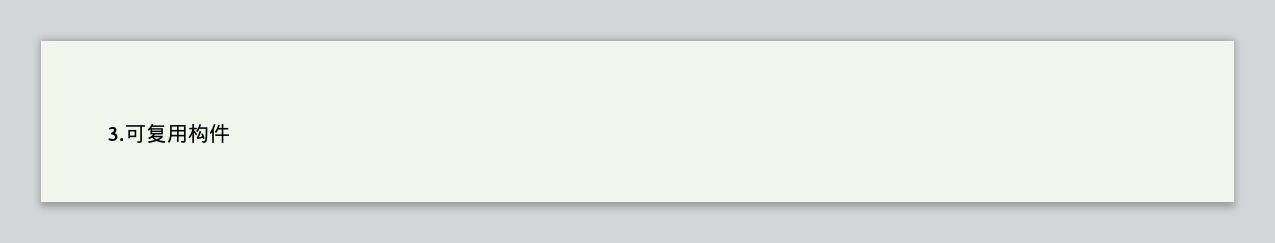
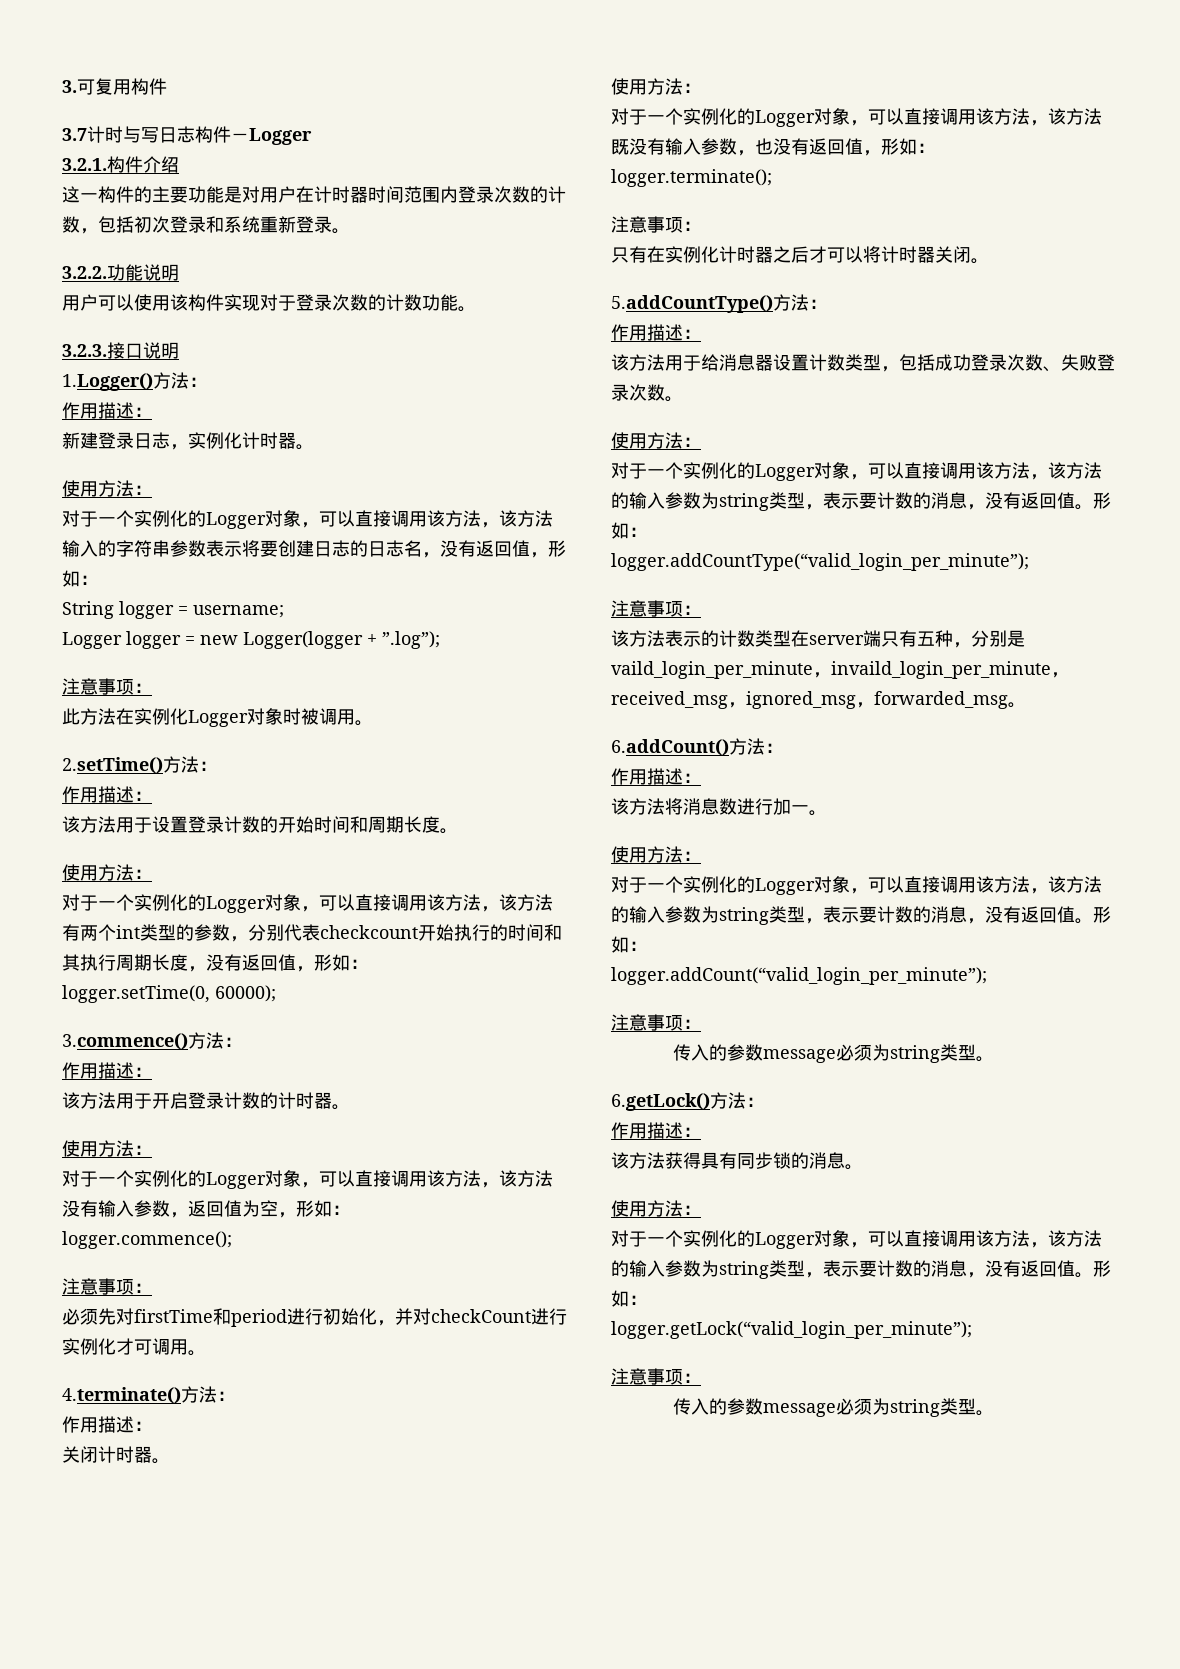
(230, 133) none -> [62,126,312,145] [62,156,179,173] [62,186,566,203] [62,216,350,234] [62,264,179,281] [62,294,476,312] [62,342,179,359] [62,372,207,391] [62,402,152,419] [62,432,314,450] [62,480,152,497] [62,510,553,529] [62,540,566,558] [62,570,98,587] [62,601,284,619] [62,631,440,649] [62,678,152,695] [62,708,373,727] [62,756,217,774] [62,786,152,803] [62,816,458,834] [62,864,152,881] [62,894,553,913] [62,924,562,942] [62,954,368,972] [62,985,276,1003] [62,1032,242,1050] [62,1062,152,1079] [62,1092,350,1110] [62,1140,152,1157] [62,1170,553,1189] [62,1200,350,1218] [62,1231,232,1249] [62,1278,152,1295] [62,1308,567,1327] [62,1338,206,1356] [62,1386,235,1404] [62,1416,152,1433] [62,1446,170,1464] [611,78,701,95] [611,108,1102,127] [611,138,935,156] [611,169,772,187] [611,216,701,233] [611,246,989,264] [611,294,827,313] [611,324,701,341] [611,354,1115,372] [611,384,683,402] [611,432,701,449] [611,462,1102,481] [611,492,1111,511] [611,522,647,539] [611,553,1029,571] [611,600,701,617] [611,630,1025,648] [611,661,1069,679] [611,691,1026,709] [611,738,783,756] [611,768,701,785] [611,798,827,816] [611,846,701,863] [611,876,1102,895] [611,906,1111,925] [611,936,647,953] [611,967,987,985] [611,1014,701,1031] [672,1044,994,1063] [611,1092,764,1111] [611,1122,701,1139] [611,1152,863,1170] [611,1200,701,1217] [611,1230,1102,1249] [611,1260,1111,1279] [611,1290,647,1307] [611,1321,972,1339] [611,1368,701,1385] [672,1398,994,1417] // 3.7计时与写日志构件－Logger // 3.2.1.构件介绍 // 这一构件的主要功能是对用户在计时器时间范围内登录次数的计数，包括初次登录和系统重新登录。 // 3.2.2.功能说明 // 用户可以使用该构件实现对于登录次数的计数功能。 // 3.2.3.接口说明 // 1.Logger()方法： // 作用描述： // 新建登录日志，实例化计时器。 // 使用方法： // 对于一个实例化的Logger对象，可以直接调用该方法，该方法输入的字符串参数表示将要创建日志的日志名，没有返回值，形如： // String logger = username; // Logger logger = new Logger(logger + ”.log”); // 注意事项： // 此方法在实例化Logger对象时被调用。 // 2.setTime()方法： // 作用描述： // 该方法用于设置登录计数的开始时间和周期长度。 // 使用方法： // 对于一个实例化的Logger对象，可以直接调用该方法，该方法有两个int类型的参数，分别代表checkcount开始执行的时间和其执行周期长度，没有返回值，形如： // logger.setTime(0, 60000); // 3.commence()方法： // 作用描述： // 该方法用于开启登录计数的计时器。 // 使用方法： // 对于一个实例化的Logger对象，可以直接调用该方法，该方法没有输入参数，返回值为空，形如： // logger.commence(); // 注意事项： // 必须先对firstTime和period进行初始化，并对checkCount进行实例化才可调用。 // 4.terminate()方法： // 作用描述： // 关闭计时器。 // 使用方法： // 对于一个实例化的Logger对象，可以直接调用该方法，该方法既没有输入参数，也没有返回值，形如： // logger.terminate(); // 注意事项： // 只有在实例化计时器之后才可以将计时器关闭。 // 5.addCountType()方法： // 作用描述： // 该方法用于给消息器设置计数类型，包括成功登录次数、失败登录次数。 // 使用方法： // 对于一个实例化的Logger对象，可以直接调用该方法，该方法的输入参数为string类型，表示要计数的消息，没有返回值。形如： // logger.addCountType(“valid_login_per_minute”); // 注意事项： // 该方法表示的计数类型在server端只有五种，分别是vaild_login_per_minute，invaild_login_per_minute，received_msg，ignored_msg，forwarded_msg。 // 6.addCount()方法： // 作用描述： // 该方法将消息数进行加一。 // 使用方法： // 对于一个实例化的Logger对象，可以直接调用该方法，该方法的输入参数为string类型，表示要计数的消息，没有返回值。形如： // logger.addCount(“valid_login_per_minute”); // 注意事项： // 传入的参数message必须为string类型。 // 6.getLock()方法： // 作用描述： // 该方法获得具有同步锁的消息。 // 使用方法： // 对于一个实例化的Logger对象，可以直接调用该方法，该方法的输入参数为string类型，表示要计数的消息，没有返回值。形如： // logger.getLock(“valid_login_per_minute”); // 注意事项： // 传入的参数message必须为string类型。

